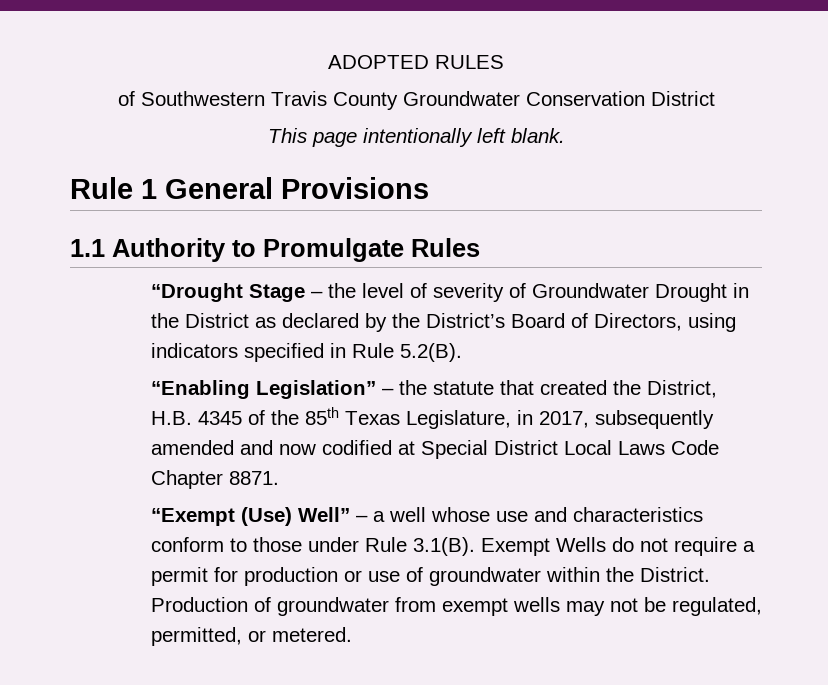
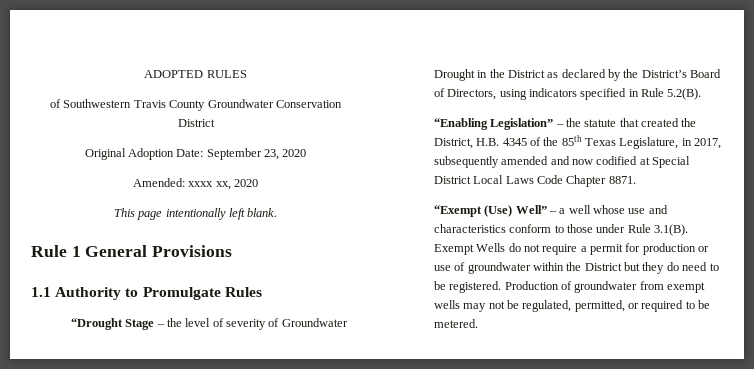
(715, 98) none -> [84,148,307,160] [132,178,259,190] // Original Adoption Date: September 23, 2020 // Amended: xxxx xx, 2020
[639,567,710,582] District. -> [584,262,719,274] [433,281,502,293] District but they do need to be registered.
(266, 636) none -> [641,300,711,312] required to be

